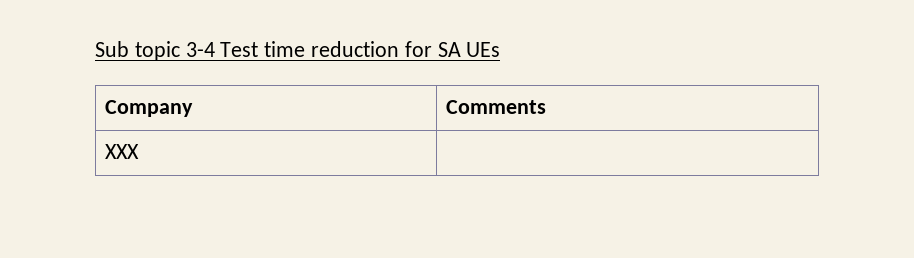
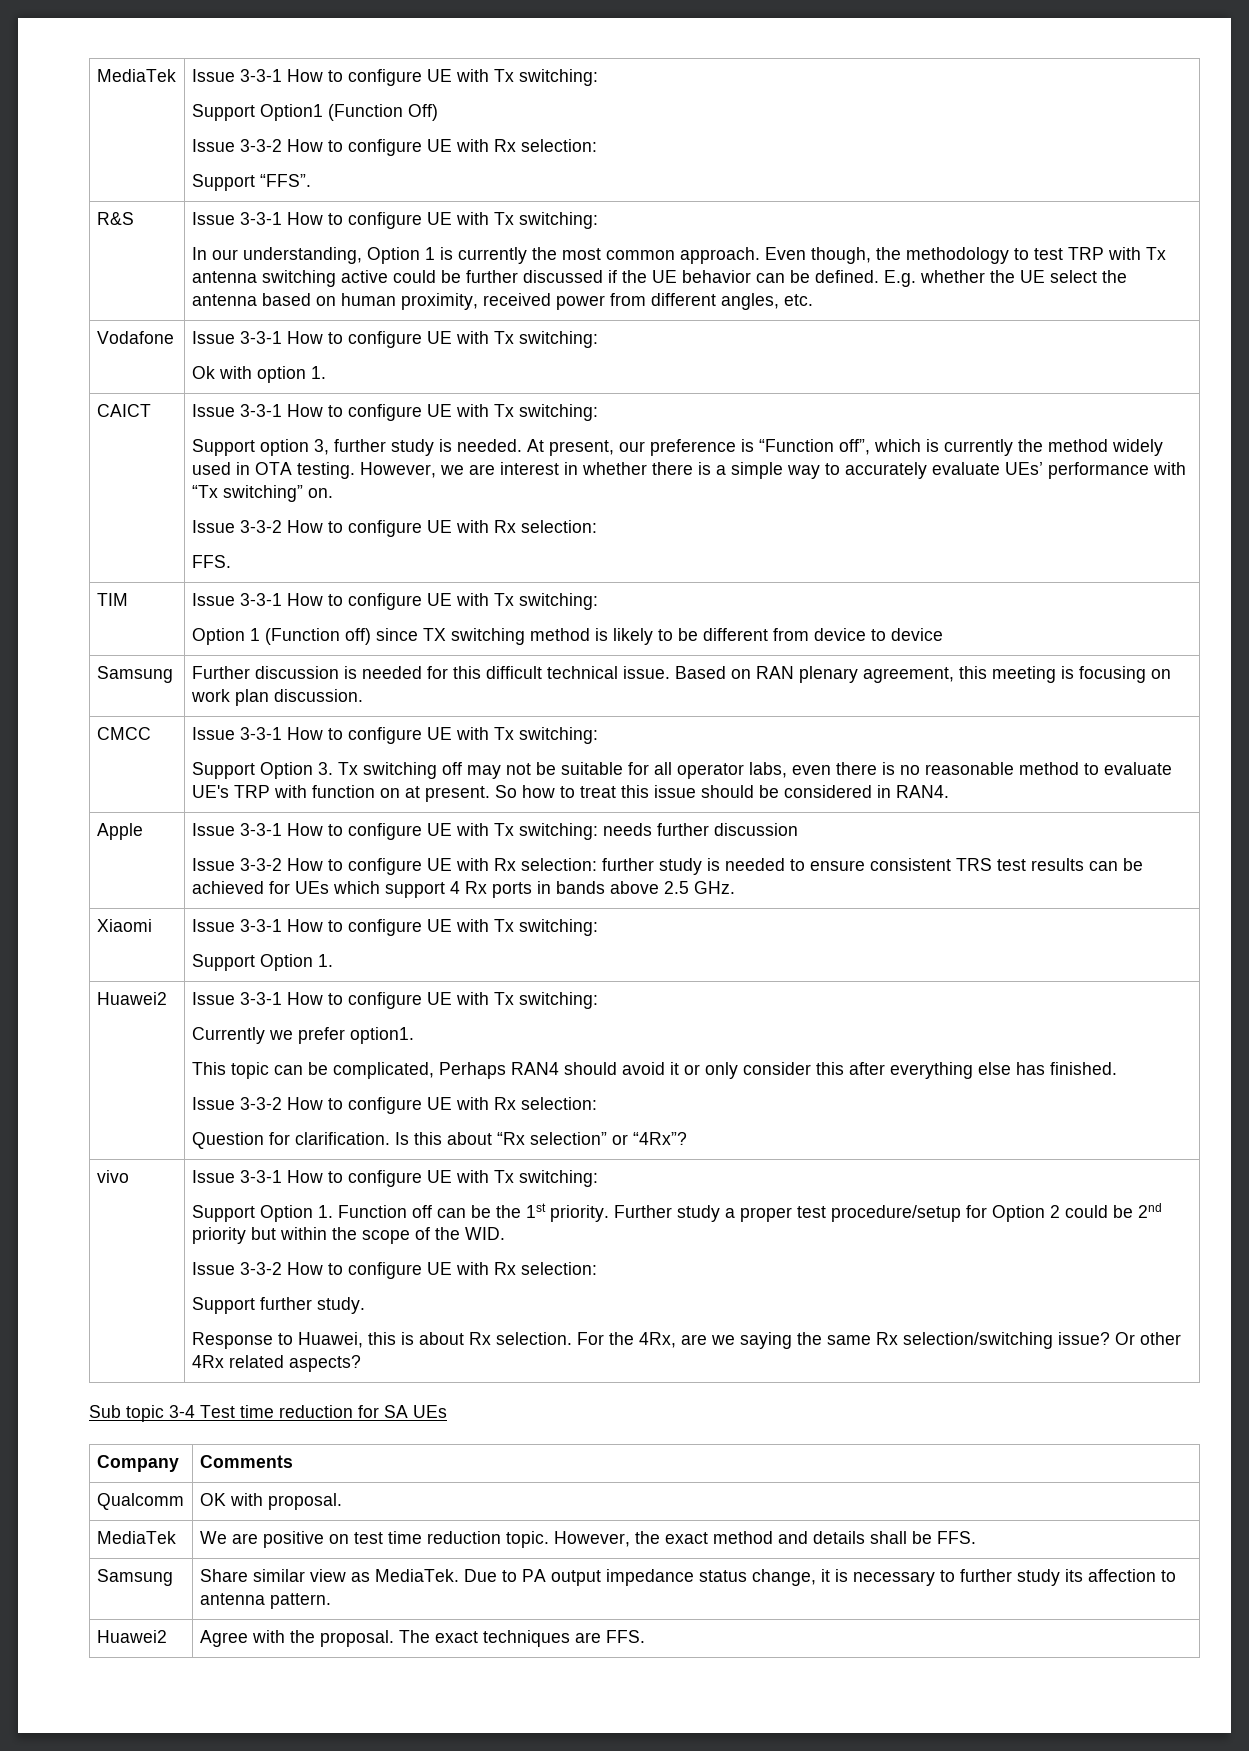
(95, 49) none -> [96,69,176,82] [191,69,598,86] [191,104,438,121] [191,139,597,156] [191,174,311,191] [96,212,134,225] [191,212,598,229] [191,247,1166,264] [191,270,1127,287] [191,293,813,310] [96,331,174,344] [191,331,598,348] [191,366,326,383] [96,404,151,417] [191,404,598,421] [191,439,1163,456] [191,462,1186,479] [191,485,333,502] [191,520,597,537] [191,555,231,568] [96,593,128,606] [191,593,598,610] [191,628,943,645] [96,666,173,683] [191,666,1171,683] [190,689,363,706] [96,727,151,740] [191,727,598,744] [191,762,1172,779] [191,785,949,802] [96,823,143,840] [191,823,798,840] [191,858,1143,875] [191,881,735,898] [96,919,152,932] [191,919,598,936] [191,954,333,971] [96,992,167,1005] [191,992,598,1009] [191,1027,414,1044] [191,1062,1117,1079] [191,1097,597,1114] [191,1132,687,1149] [96,1170,129,1183] [191,1170,598,1187] [191,1203,1162,1222] [191,1227,505,1244] [191,1262,597,1279] [191,1297,365,1314] [191,1332,1181,1349] [191,1355,361,1372] MediaTek | Issue 3-3-1 How to configure UE with Tx switching: // Support Option1 (Function Off) // Issue 3-3-2 How to configure UE with Rx selection: // Support “FFS”. // R&S | Issue 3-3-1 How to configure UE with Tx switching: // In our understanding, Option 1 is currently the most common approach. Even though, the methodology to test TRP with Tx antenna switching active could be further discussed if the UE behavior can be defined. E.g. whether the UE select the antenna based on human proximity, received power from different angles, etc. // Vodafone | Issue 3-3-1 How to configure UE with Tx switching: // Ok with option 1. // CAICT | Issue 3-3-1 How to configure UE with Tx switching: // Support option 3, further study is needed. At present, our preference is “Function off”, which is currently the method widely used in OTA testing. However, we are interest in whether there is a simple way to accurately evaluate UEs’ performance with “Tx switching” on. // Issue 3-3-2 How to configure UE with Rx selection: // FFS. // TIM | Issue 3-3-1 How to configure UE with Tx switching: // Option 1 (Function off) since TX switching method is likely to be different from device to device // Samsung | Further discussion is needed for this difficult technical issue. Based on RAN plenary agreement, this meeting is focusing on work plan discussion. // CMCC | Issue 3-3-1 How to configure UE with Tx switching: // Support Option 3. Tx switching off may not be suitable for all operator labs, even there is no reasonable method to evaluate UE's TRP with function on at present. So how to treat this issue should be considered in RAN4. // Apple | Issue 3-3-1 How to configure UE with Tx switching: needs further discussion // Issue 3-3-2 How to configure UE with Rx selection: further study is needed to ensure consistent TRS test results can be achieved for UEs which support 4 Rx ports in bands above 2.5 GHz. // Xiaomi | Issue 3-3-1 How to configure UE with Tx switching: // Support Option 1. // Huawei2 | Issue 3-3-1 How to configure UE with Tx switching: // Currently we prefer option1. // This topic can be complicated, Perhaps RAN4 should avoid it or only consider this after everything else has finished. // Issue 3-3-2 How to configure UE with Rx selection: // Question for clarification. Is this about “Rx selection” or “4Rx”? // vivo | Issue 3-3-1 How to configure UE with Tx switching: // Support Option 1. Function off can be the 1st priority. Further study a proper test procedure/setup for Option 2 could be 2nd priority but within the scope of the WID. // Issue 3-3-2 How to configure UE with Rx selection: // Support further study. // Response to Huawei, this is about Rx selection. For the 4Rx, are we saying the same Rx selection/switching issue? Or other 4Rx related aspects? //
[105,144,140,159] XXX | -> [96,1493,184,1510] [199,1493,342,1510] [96,1531,176,1544] [199,1531,976,1548] [96,1569,173,1586] [199,1569,1176,1586] [199,1593,331,1609] [96,1630,167,1643] [199,1630,645,1647] Qualcomm | OK with proposal. // MediaTek | We are positive on test time reduction topic. However, the exact method and details shall be FFS. // Samsung | Share similar view as MediaTek. Due to PA output impedance status change, it is necessary to further study its affection to antenna pattern. // Huawei2 | Agree with the proposal. The exact techniques are FFS.

